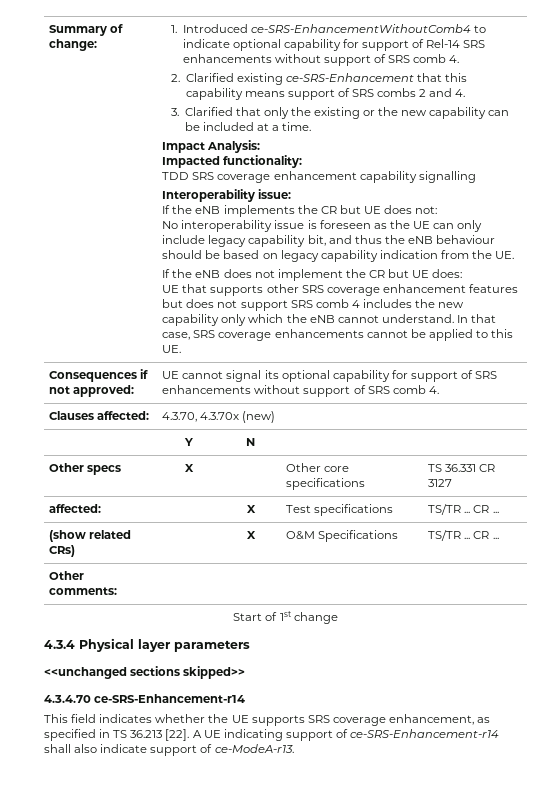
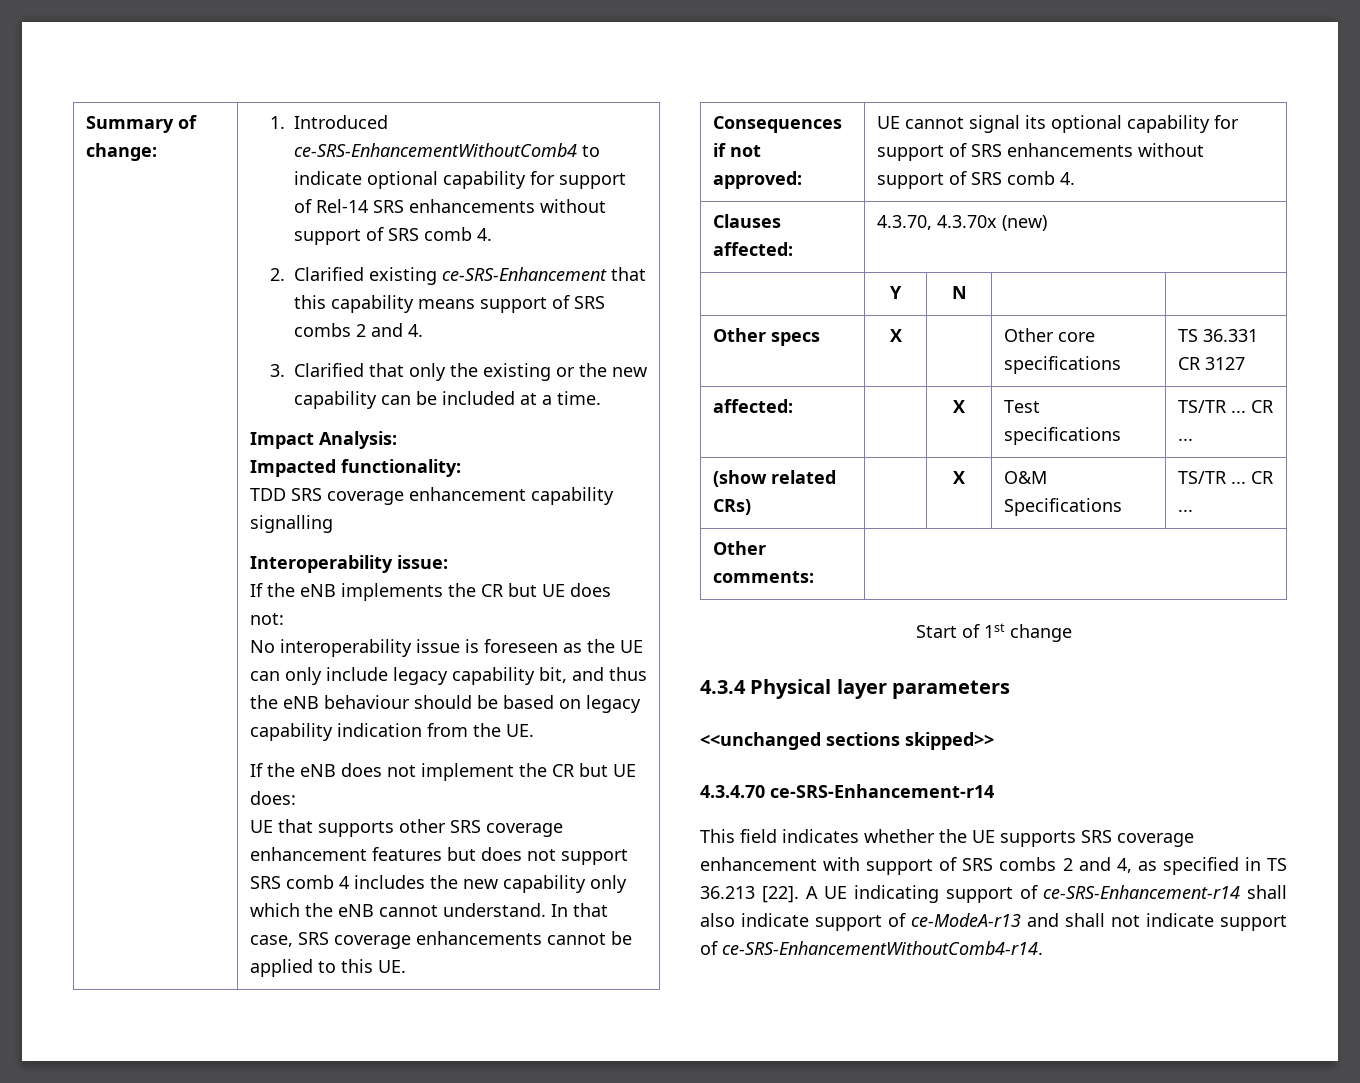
[388,714,474,725] enhancement, -> [700,857,1132,875] enhancement with support of SRS combs 2 and 4,
[214,744,294,753] ce-ModeA-r13. -> [911,913,1287,931] [700,941,1043,955] ce-ModeA-r13 and shall not indicate support of ce-SRS-EnhancementWithoutComb4-r14.

